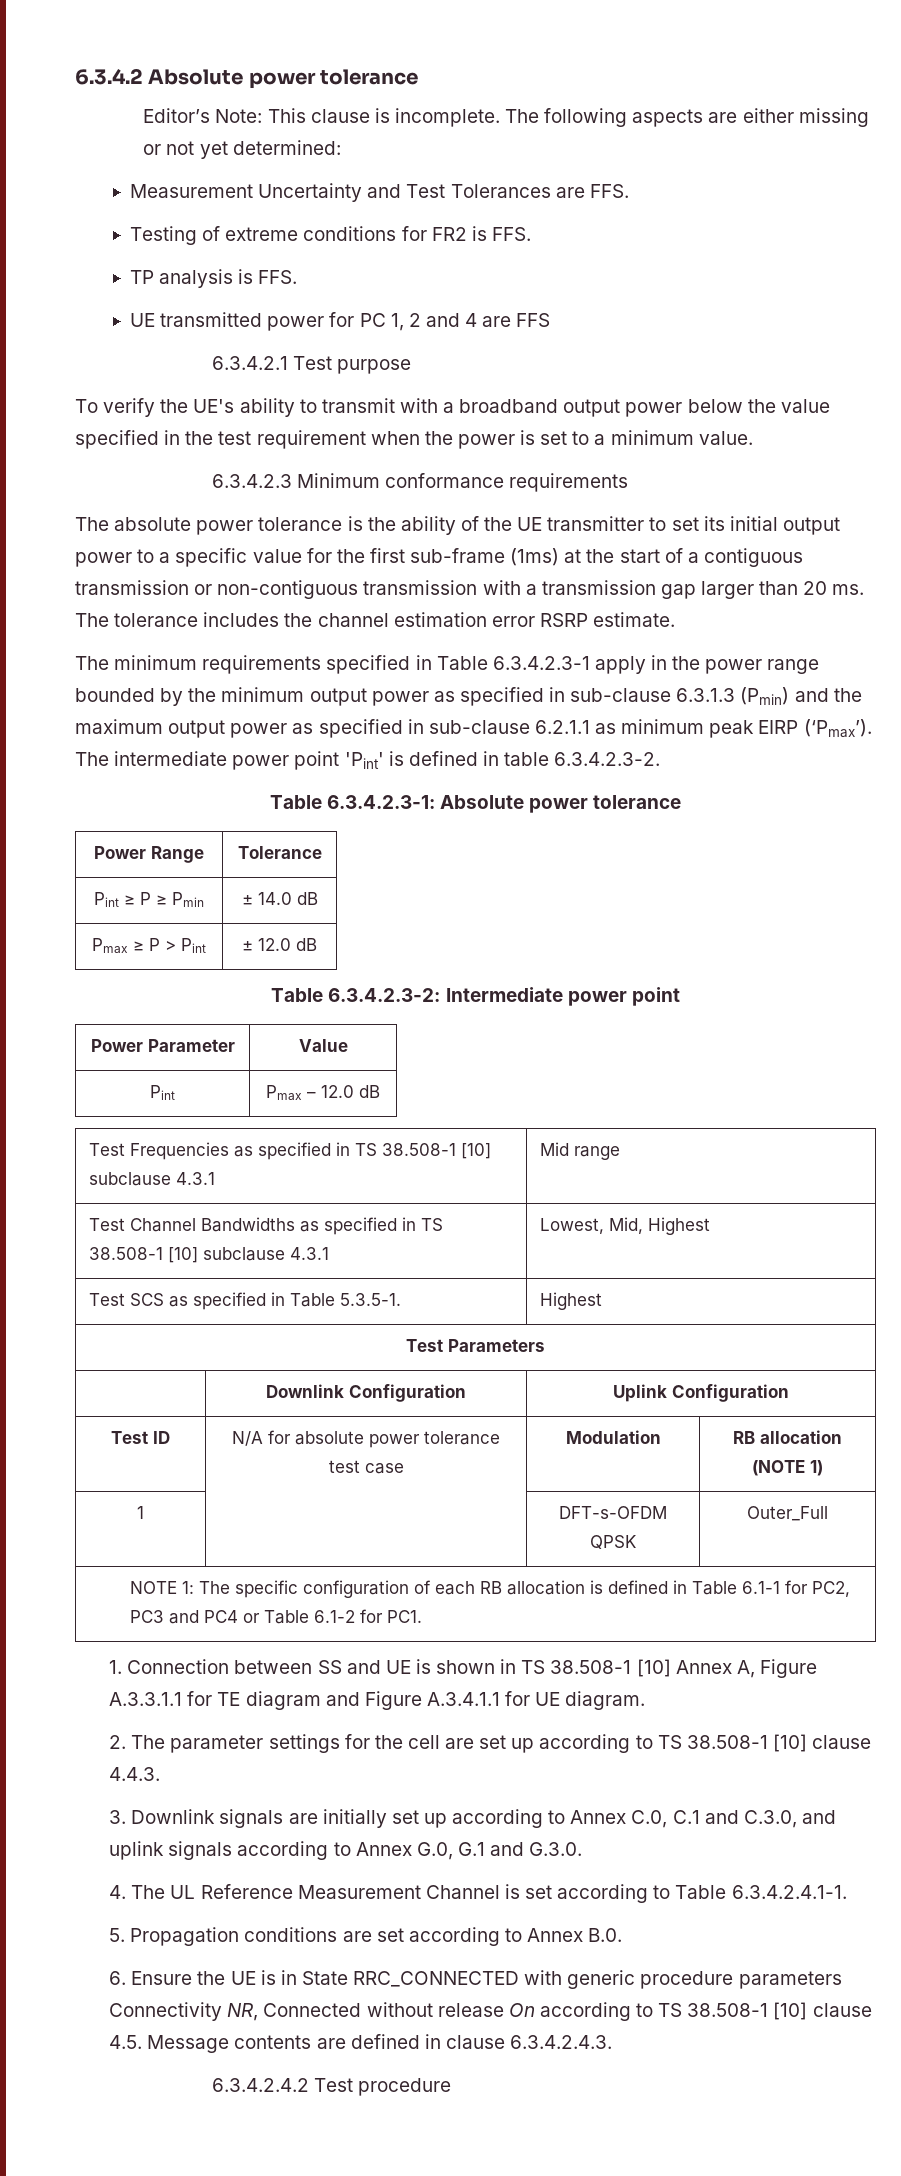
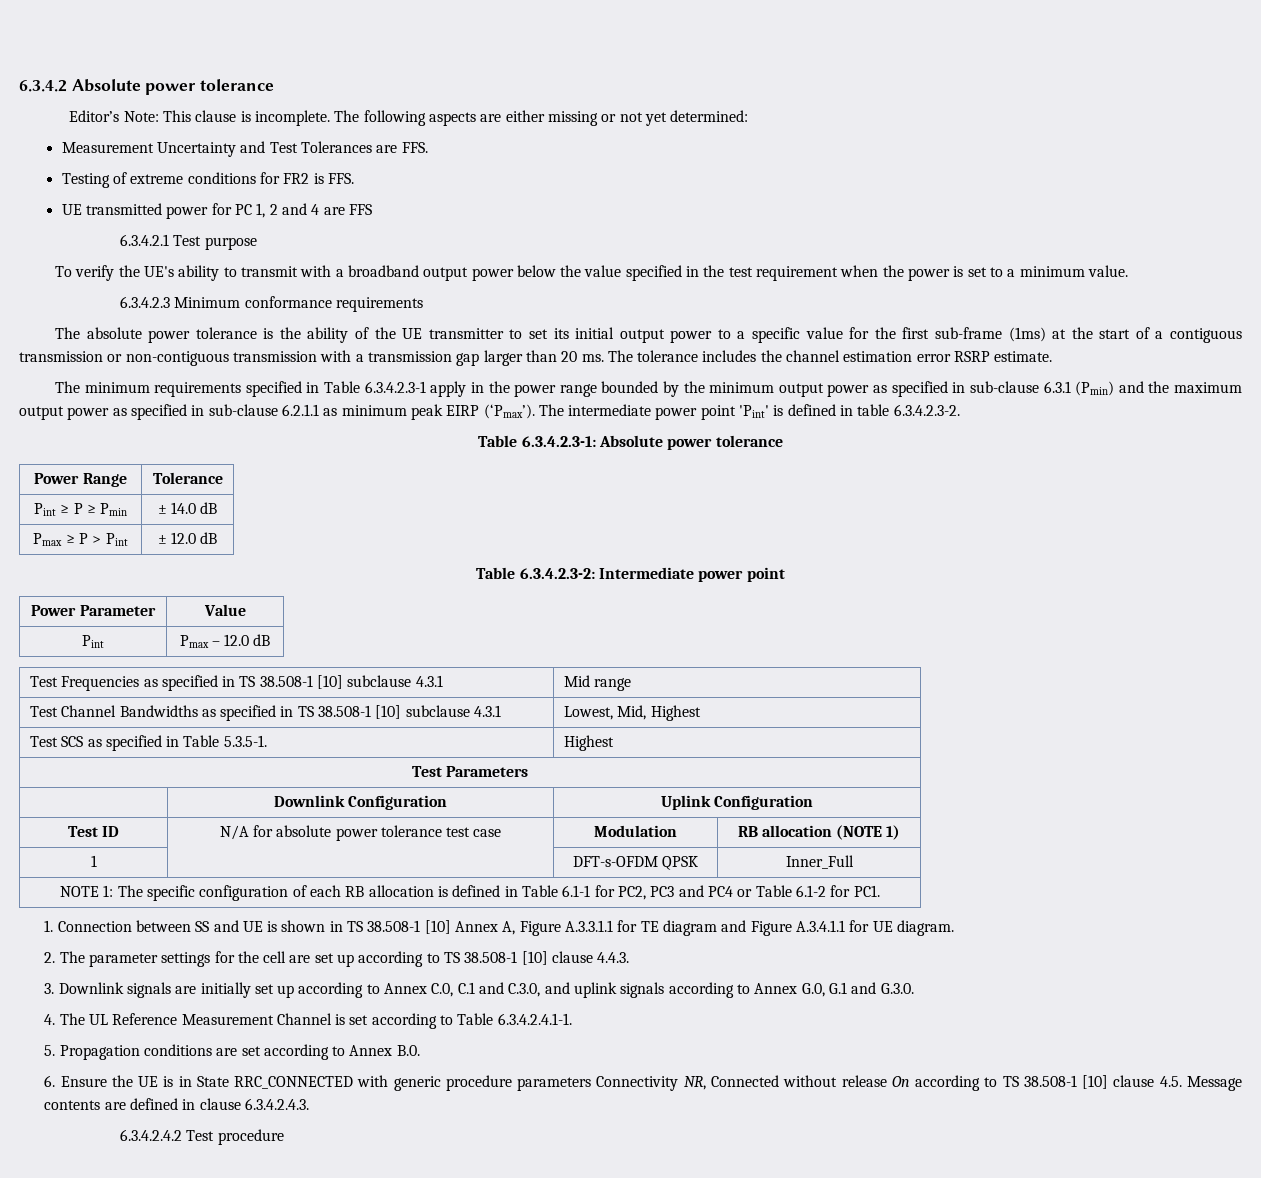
[130,269,298,288] // TP analysis is FFS. -> (355, 178) none
[676,688,736,702] 6.3.1.3 -> [1043,381,1071,393] 6.3.1
[747,1506,828,1521] Outer_Full -> [785,855,854,869] Inner_Full

